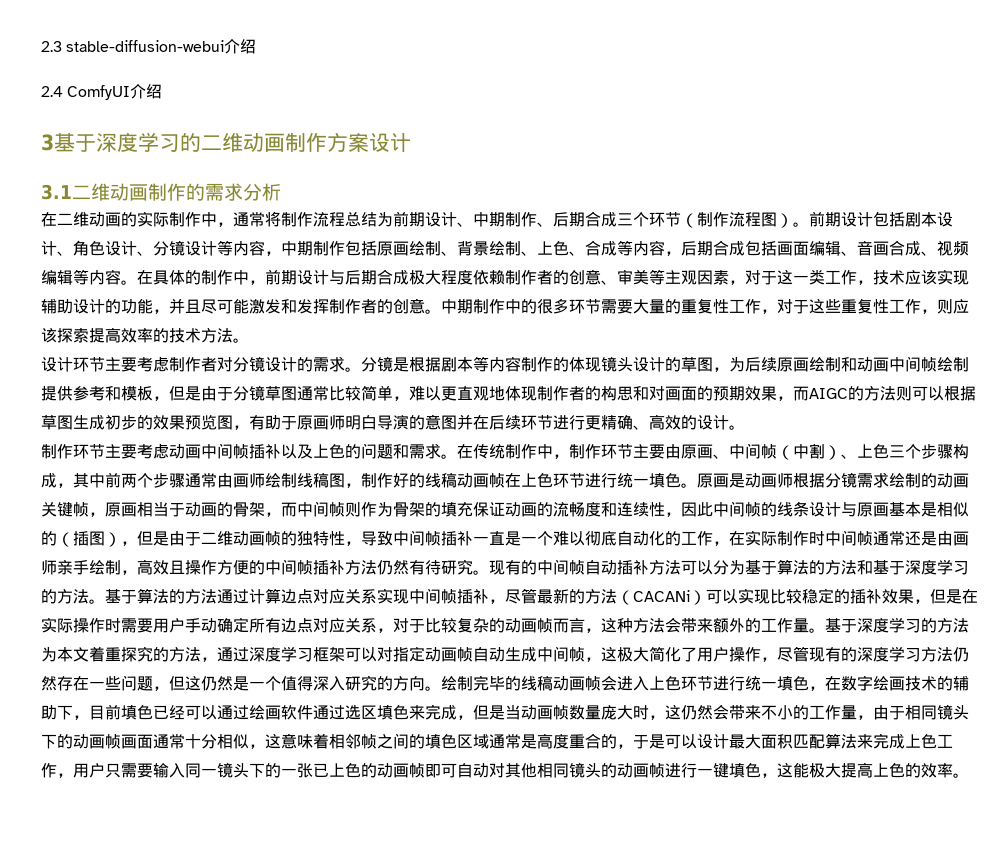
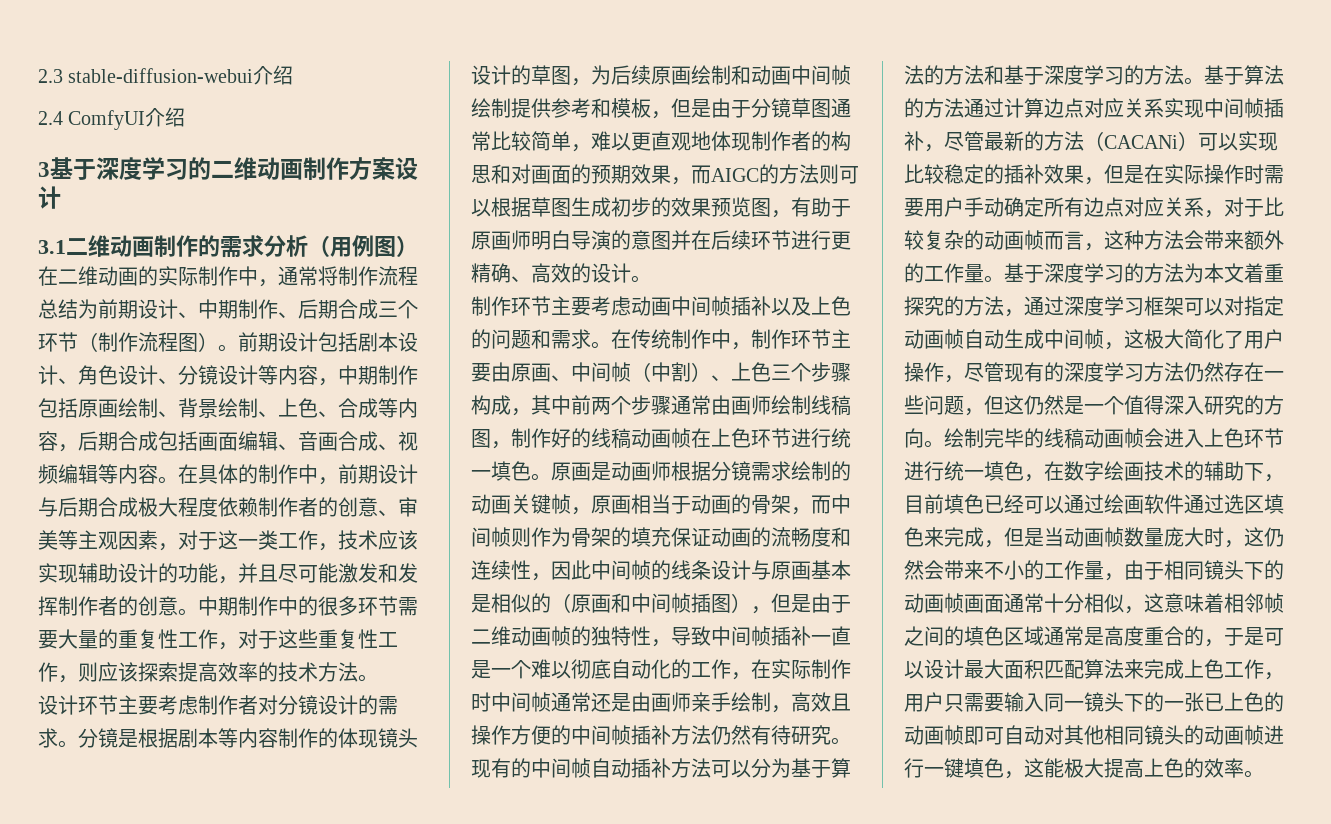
(281, 192) none -> [308,235,418,257] （用例图）
(73, 539) none -> [571,593,691,613] 原画和中间帧

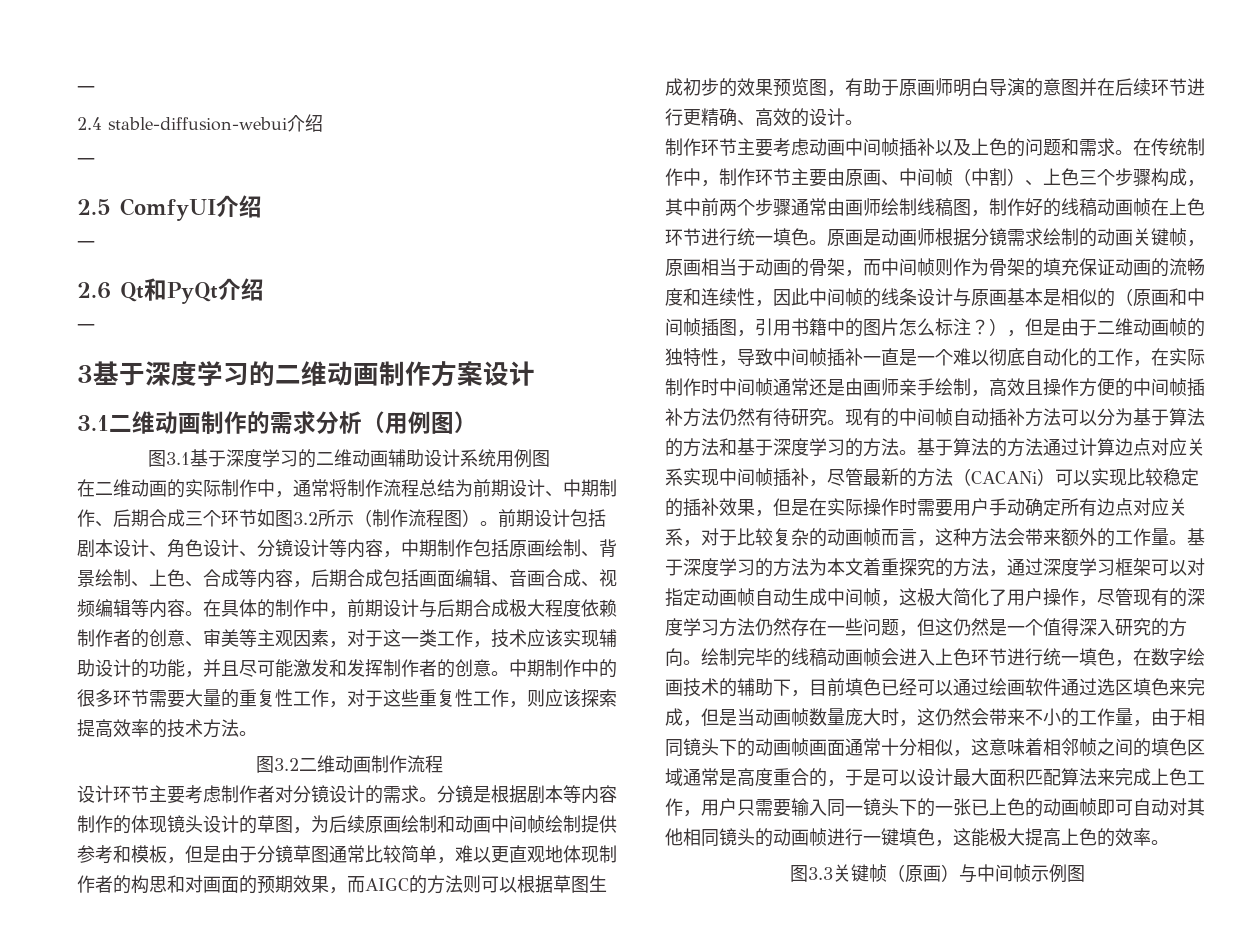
[38,69,63,83] 2.3 -> [77,86,95,94] [77,117,102,130] 一 // 2.4
[38,111,63,125] 2.4 -> [77,158,95,166] [77,199,111,215] 一 // 2.5
(186, 117) none -> [77,241,95,249] [77,278,264,304] [77,324,95,332] // 一 // 2.6 Qt和PyQt介绍 // 一
(418, 246) none -> [148,449,550,468] // 图3.1基于深度学习的二维动画辅助设计系统用例图
(78, 342) none -> [257,509,354,527] 如图3.2所示
(378, 678) none -> [255,755,443,773] // 图3.2二维动画制作流程
(731, 603) none -> [737,318,989,337] ，引用书籍中的图片怎么标注？
(1264, 774) none -> [789,864,1085,883] // 图3.3关键帧（原画）与中间帧示例图

